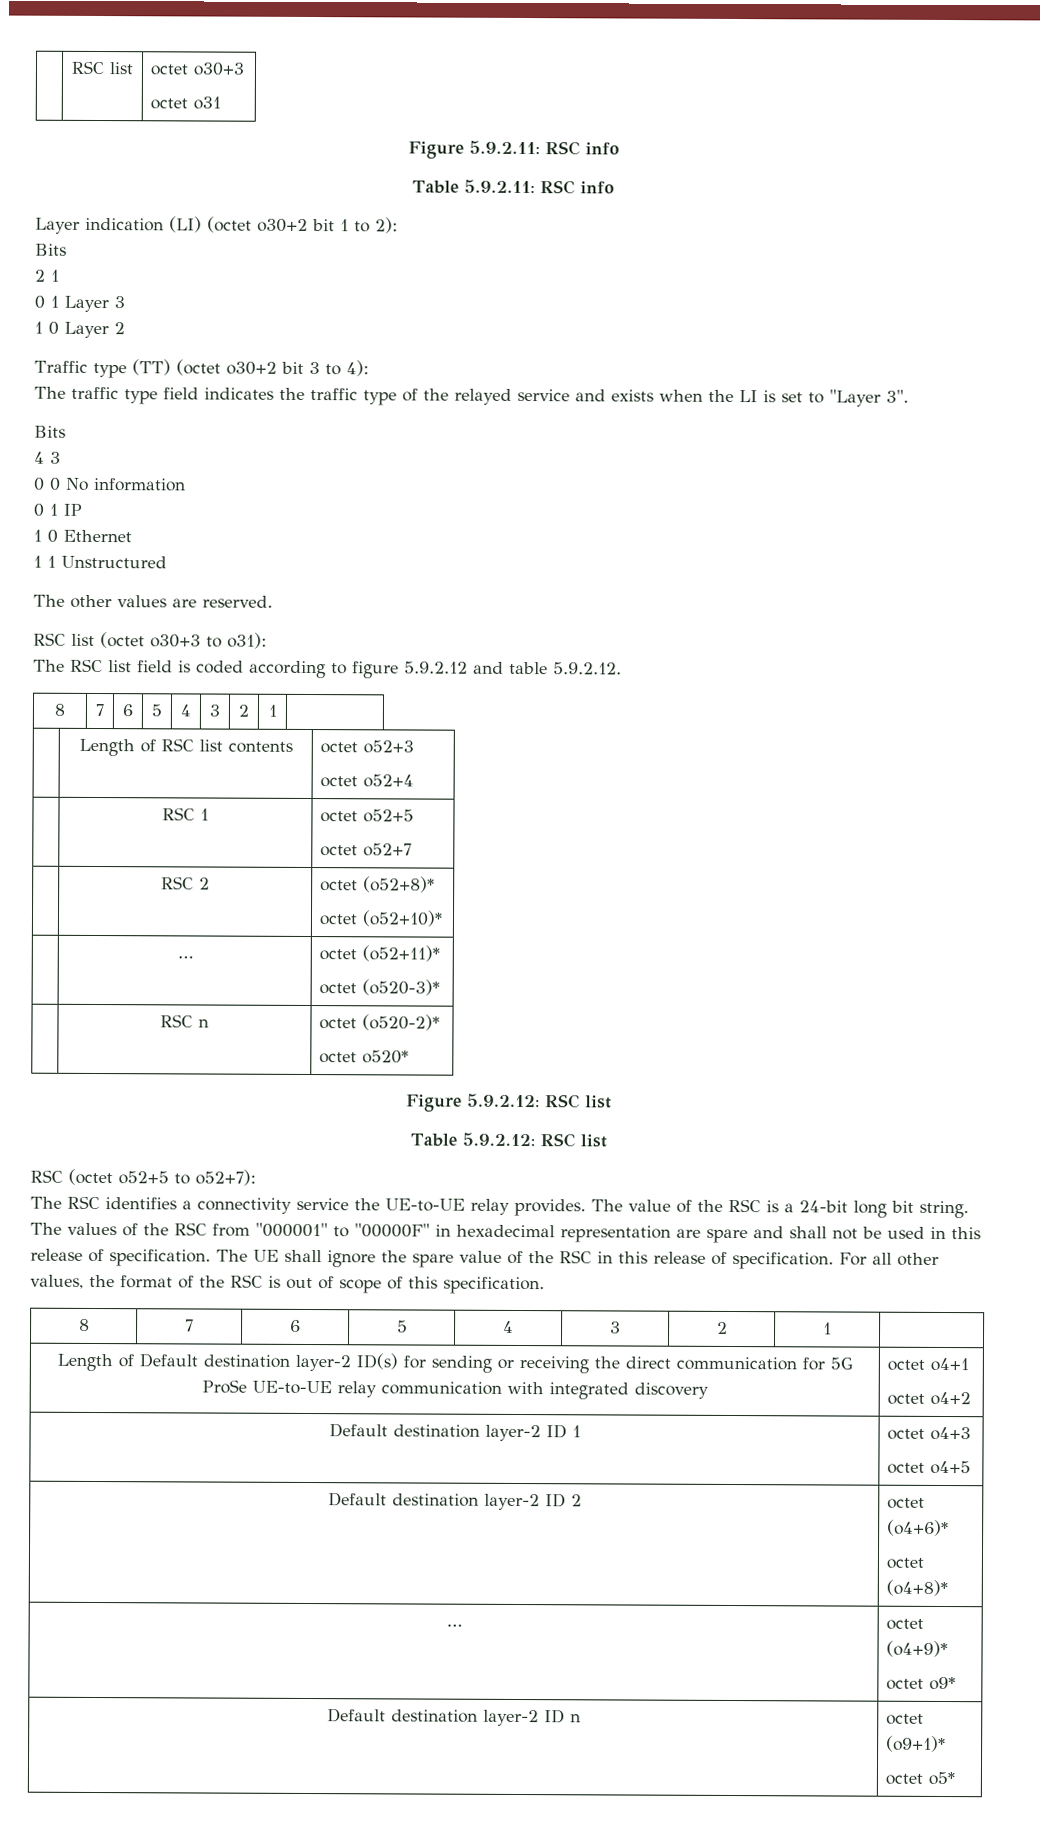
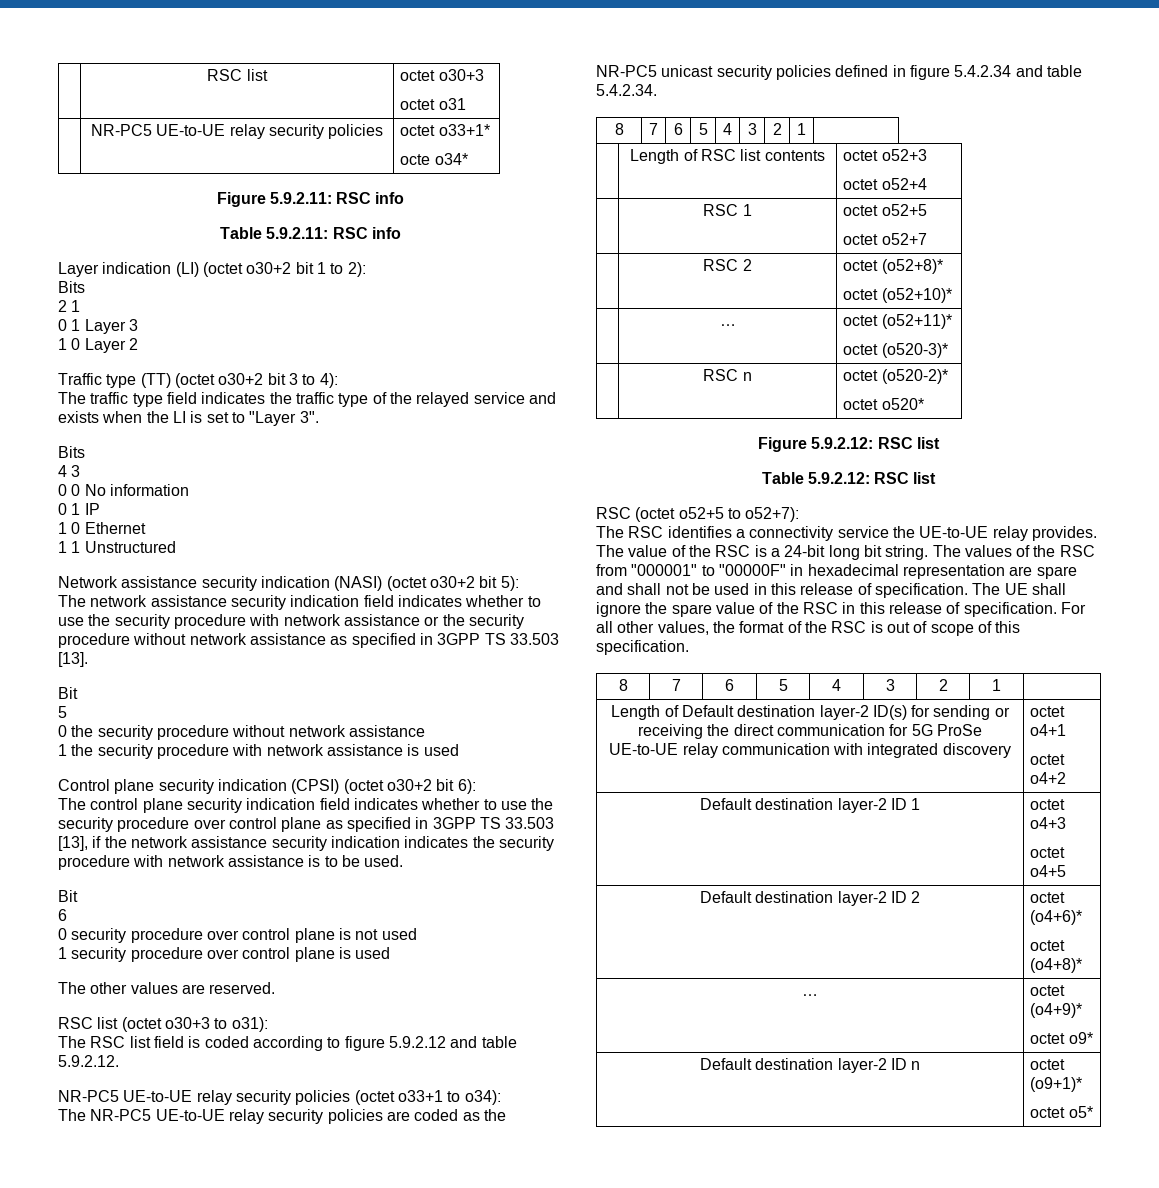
(222, 103) none -> [90,124,384,139] [400,124,490,136] [400,153,468,165] // | NR-PC5 UE-to-UE relay security policies | octet o33+1* // octe o34*
(167, 562) none -> [58,576,519,591] [58,595,541,610] [58,614,524,629] [58,633,559,648] [58,652,88,667] [58,687,78,699] [58,706,67,718] [58,725,425,740] [58,744,459,759] [58,779,476,794] [58,798,554,813] [58,817,555,832] [58,836,554,851] [58,855,404,870] [58,890,78,902] [58,909,67,921] [58,928,417,943] [58,947,391,962] // Network assistance security indication (NASI) (octet o30+2 bit 5): // The network assistance security indication field indicates whether to use the security procedure with network assistance or the security procedure without network assistance as specified in 3GPP TS 33.503 [13]. // Bit // 5 // 0 the security procedure without network assistance // 1 the security procedure with network assistance is used // Control plane security indication (CPSI) (octet o30+2 bit 6): // The control plane security indication field indicates whether to use the security procedure over control plane as specified in 3GPP TS 33.503 [13], if the network assistance security indication indicates the security procedure with network assistance is to be used. // Bit // 6 // 0 security procedure over control plane is not used // 1 security procedure over control plane is used
(622, 668) none -> [58,1090,501,1105] [58,1109,506,1124] [596,65,1082,80] [596,84,657,96] // NR-PC5 UE-to-UE relay security policies (octet o33+1 to o34): // The NR-PC5 UE-to-UE relay security policies are coded as the NR-PC5 unicast security policies defined in figure 5.4.2.34 and table 5.4.2.34.

